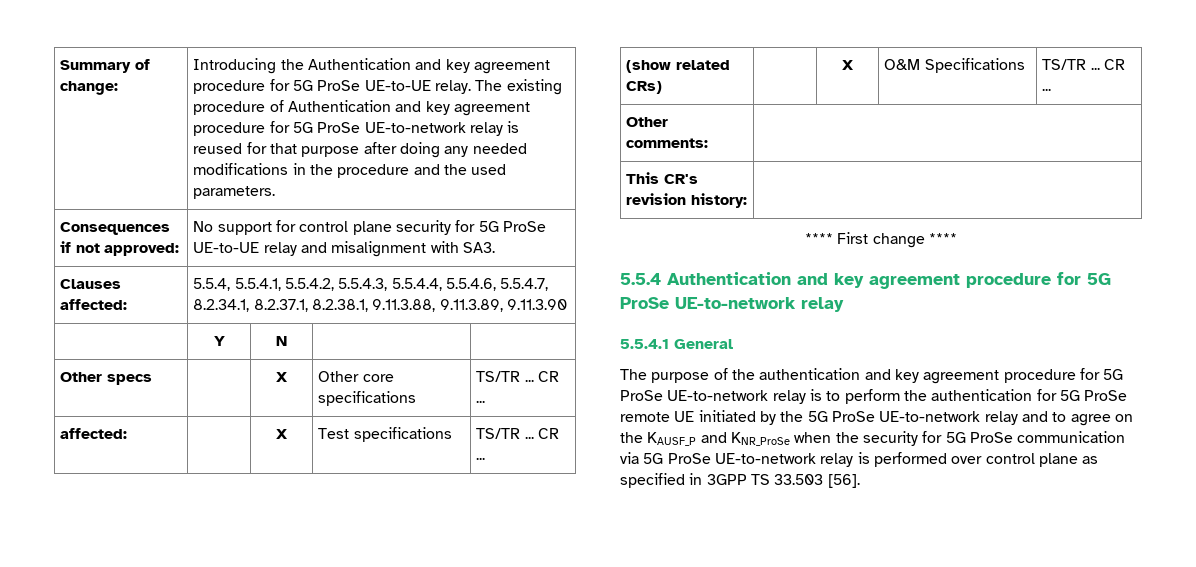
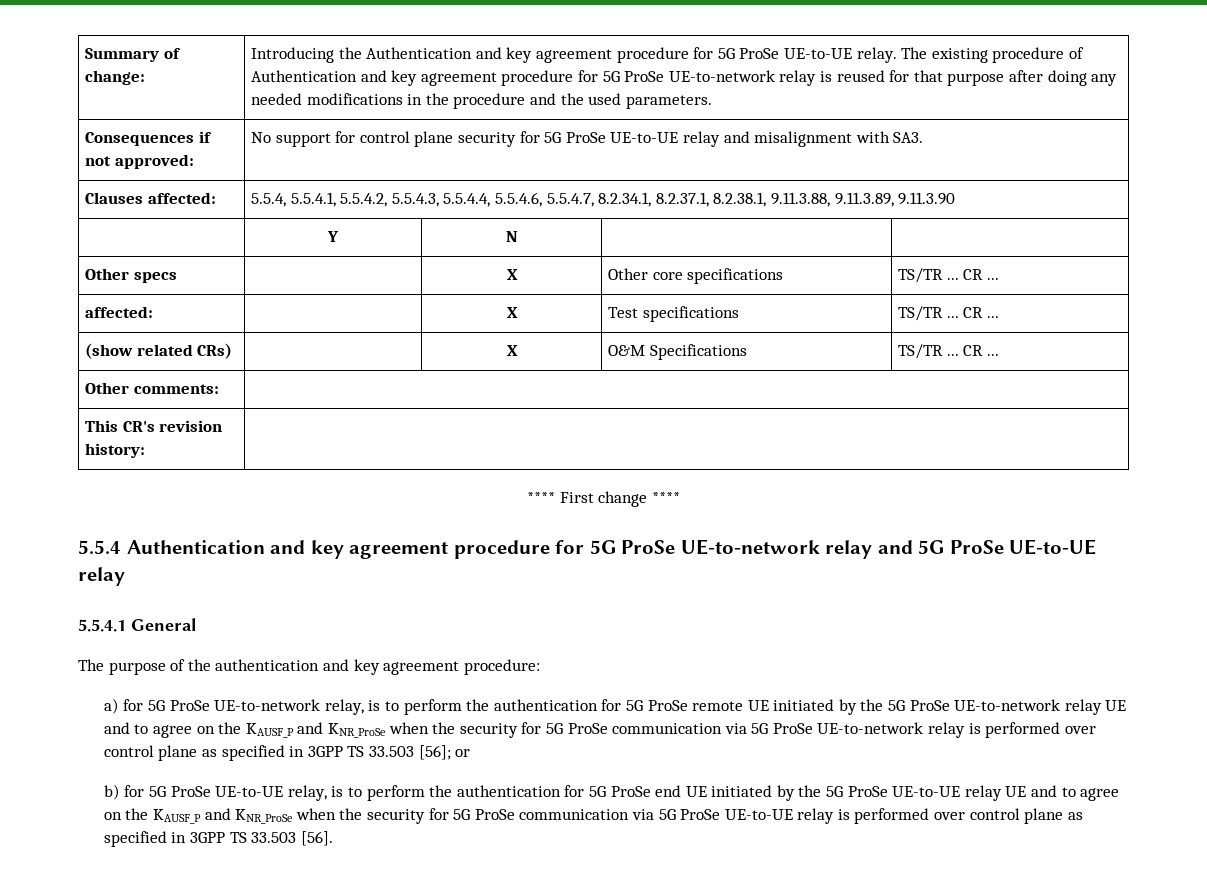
(844, 304) none -> [877,539,1097,555] [78,567,125,586] and 5G ProSe UE-to-UE relay
[1003,368,1124,383] [620,390,806,404] procedure for 5G ProSe UE-to-network relay -> [463,659,540,675] [103,698,364,715] procedure: // a) for 5G ProSe UE-to-network relay,
(1018, 418) none -> [1105,700,1127,711] UE
(824, 479) none -> [418,745,471,760] [103,784,1120,801] [103,808,1083,824] [103,831,297,847] [56]; or // b) for 5G ProSe UE-to-UE relay, is to perform the authentication for 5G ProSe end UE initiated by the 5G ProSe UE-to-UE relay UE and to agree on the KAUSF_P and KNR_ProSe when the security for 5G ProSe communication via 5G ProSe UE-to-UE relay is performed over control plane as specified in 3GPP TS 33.503

